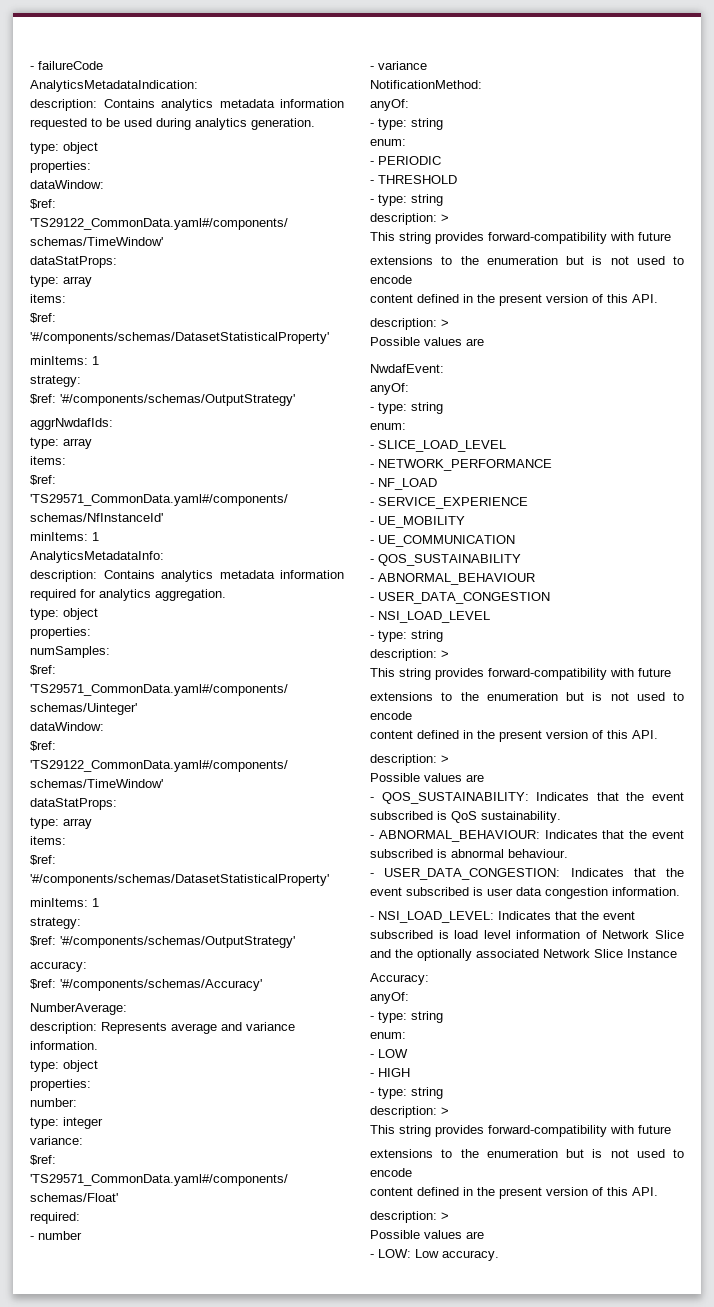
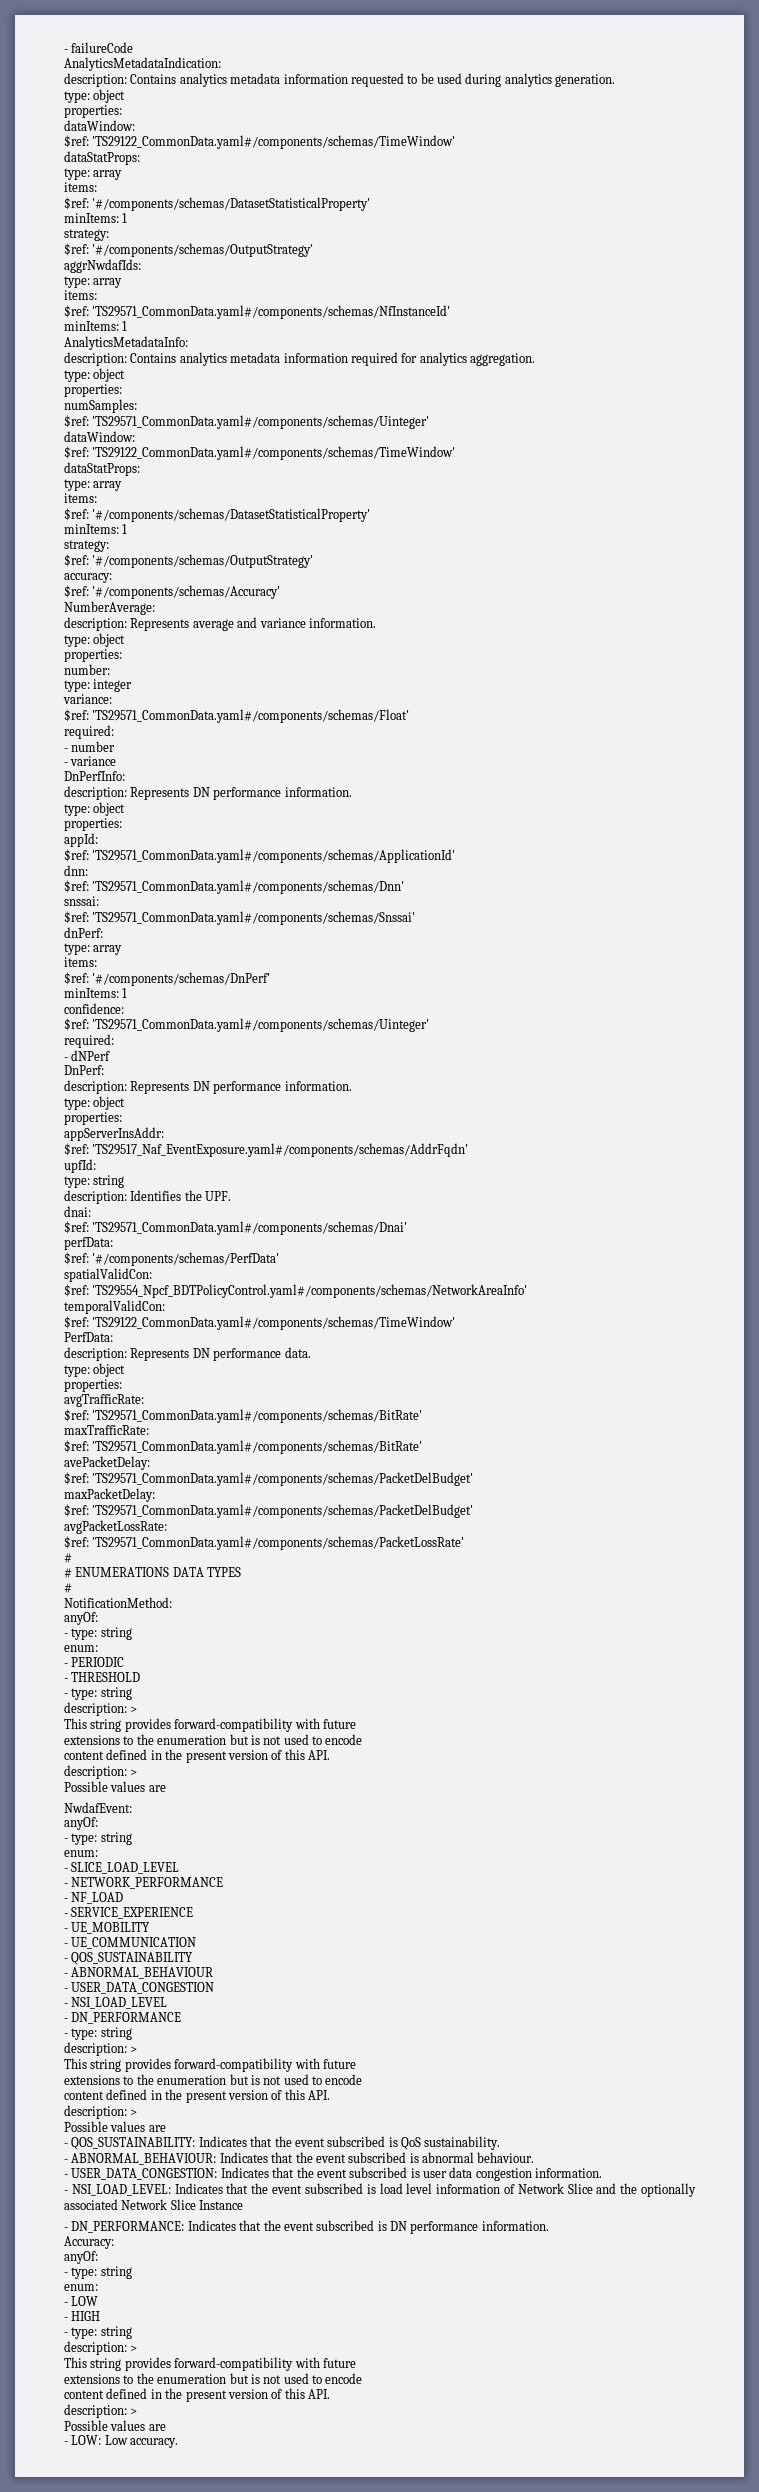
(427, 65) none -> [64,771,125,781] [64,786,352,800] [64,802,126,816] [64,818,122,831] [64,833,98,847] [64,849,456,863] [64,865,88,876] [64,880,405,894] [64,896,99,906] [64,911,416,925] [64,927,103,938] [64,943,123,955] [64,957,97,967] [64,972,271,986] [64,988,128,998] [64,1003,124,1014] [64,1018,430,1032] [64,1034,114,1048] [64,1050,111,1061] [64,1065,104,1075] [64,1080,352,1094] [64,1096,126,1110] [64,1112,122,1125] [64,1127,164,1141] [64,1143,469,1157] [64,1159,96,1173] [64,1175,125,1188] [64,1190,232,1204] [64,1206,91,1217] [64,1221,408,1235] [64,1237,113,1250] [64,1252,280,1266] [64,1268,152,1282] [64,1284,528,1298] [64,1300,165,1314] [64,1316,456,1330] [64,1332,113,1342] [64,1347,311,1361] [64,1363,126,1377] [64,1379,122,1392] [64,1394,144,1407] [64,1409,423,1423] [64,1425,149,1435] [64,1440,423,1454] [64,1456,150,1470] [64,1472,474,1486] [64,1488,155,1502] [64,1504,474,1518] [64,1520,167,1534] [64,1536,465,1550] [64,1553,72,1563] [64,1567,242,1578] [64,1583,72,1593] // DnPerfInfo: // description: Represents DN performance information. // type: object // properties: // appId: // $ref: 'TS29571_CommonData.yaml#/components/schemas/ApplicationId' // dnn: // $ref: 'TS29571_CommonData.yaml#/components/schemas/Dnn' // snssai: // $ref: 'TS29571_CommonData.yaml#/components/schemas/Snssai' // dnPerf: // type: array // items: // $ref: '#/components/schemas/DnPerf' // minItems: 1 // confidence: // $ref: 'TS29571_CommonData.yaml#/components/schemas/Uinteger' // required: // - dNPerf // DnPerf: // description: Represents DN performance information. // type: object // properties: // appServerInsAddr: // $ref: 'TS29517_Naf_EventExposure.yaml#/components/schemas/AddrFqdn' // upfId: // type: string // description: Identifies the UPF. // dnai: // $ref: 'TS29571_CommonData.yaml#/components/schemas/Dnai' // perfData: // $ref: '#/components/schemas/PerfData' // spatialValidCon: // $ref: 'TS29554_Npcf_BDTPolicyControl.yaml#/components/schemas/NetworkAreaInfo' // temporalValidCon: // $ref: 'TS29122_CommonData.yaml#/components/schemas/TimeWindow' // PerfData: // description: Represents DN performance data. // type: object // properties: // avgTrafficRate: // $ref: 'TS29571_CommonData.yaml#/components/schemas/BitRate' // maxTrafficRate: // $ref: 'TS29571_CommonData.yaml#/components/schemas/BitRate' // avePacketDelay: // $ref: 'TS29571_CommonData.yaml#/components/schemas/PacketDelBudget' // maxPacketDelay: // $ref: 'TS29571_CommonData.yaml#/components/schemas/PacketDelBudget' // avgPacketLossRate: // $ref: 'TS29571_CommonData.yaml#/components/schemas/PacketLossRate' // # // # ENUMERATIONS DATA TYPES // #
(490, 617) none -> [64,2012,182,2024] // - DN_PERFORMANCE
(677, 953) none -> [64,2220,549,2234] // - DN_PERFORMANCE: Indicates that the event subscribed is DN performance information.

